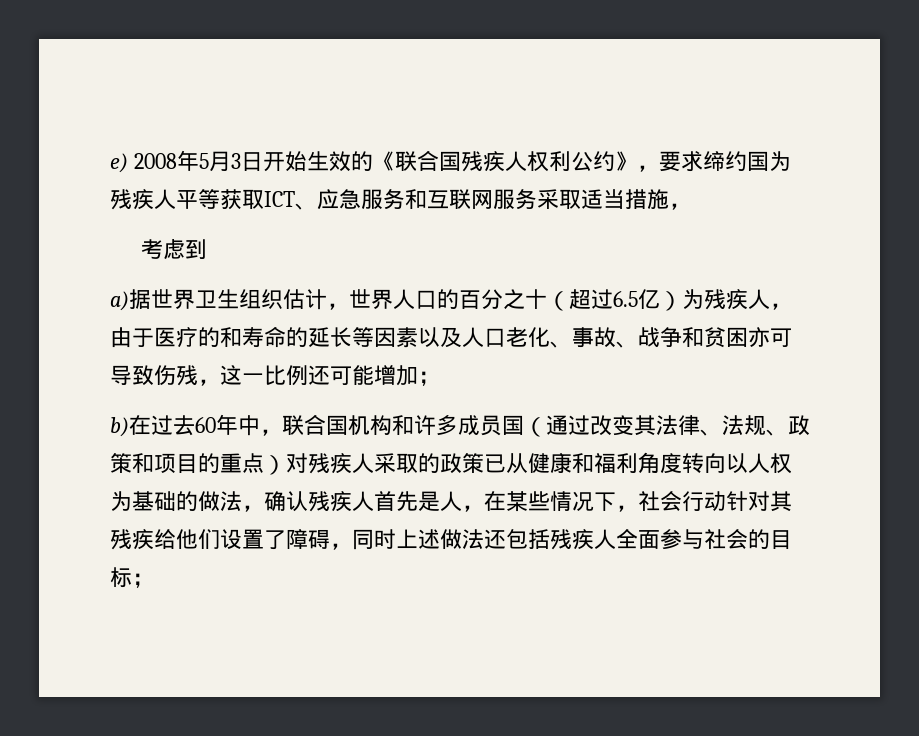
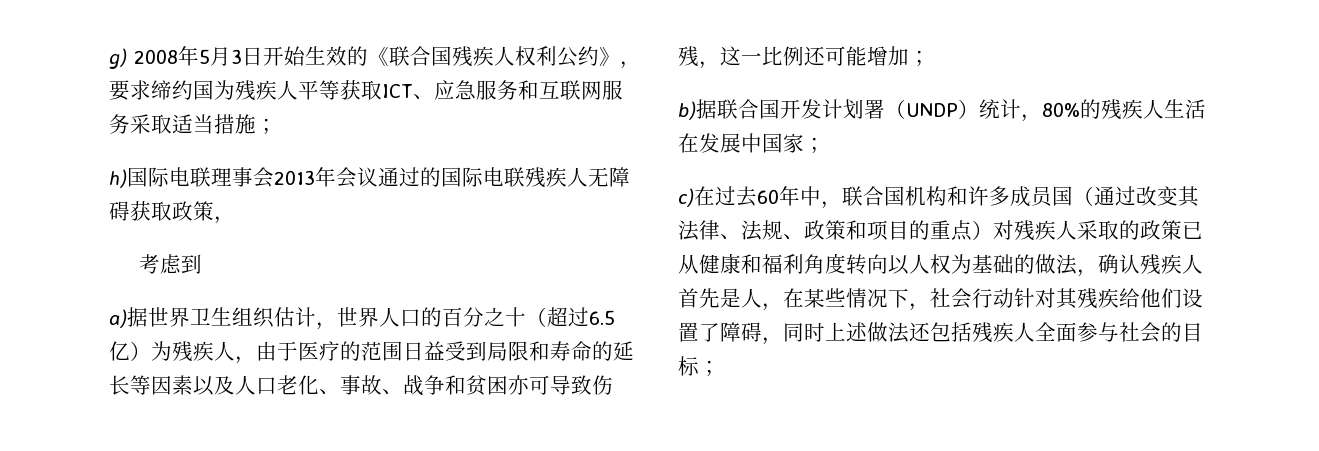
[110,153,128,173] e) -> [109,48,127,69] g)
(669, 199) none -> [256,118,277,134] [109,167,630,188] [109,201,214,221] ； // h)国际电联理事会2013年会议通过的国际电联残疾人无障碍获取政策
(220, 337) none -> [361,341,529,361] 范围日益受到局限
(129, 427) none -> [696,99,1206,122] [678,133,825,153] [678,188,694,207] 据联合国开发计划署（UNDP）统计，80%的残疾人生活在发展中国家； // c)

